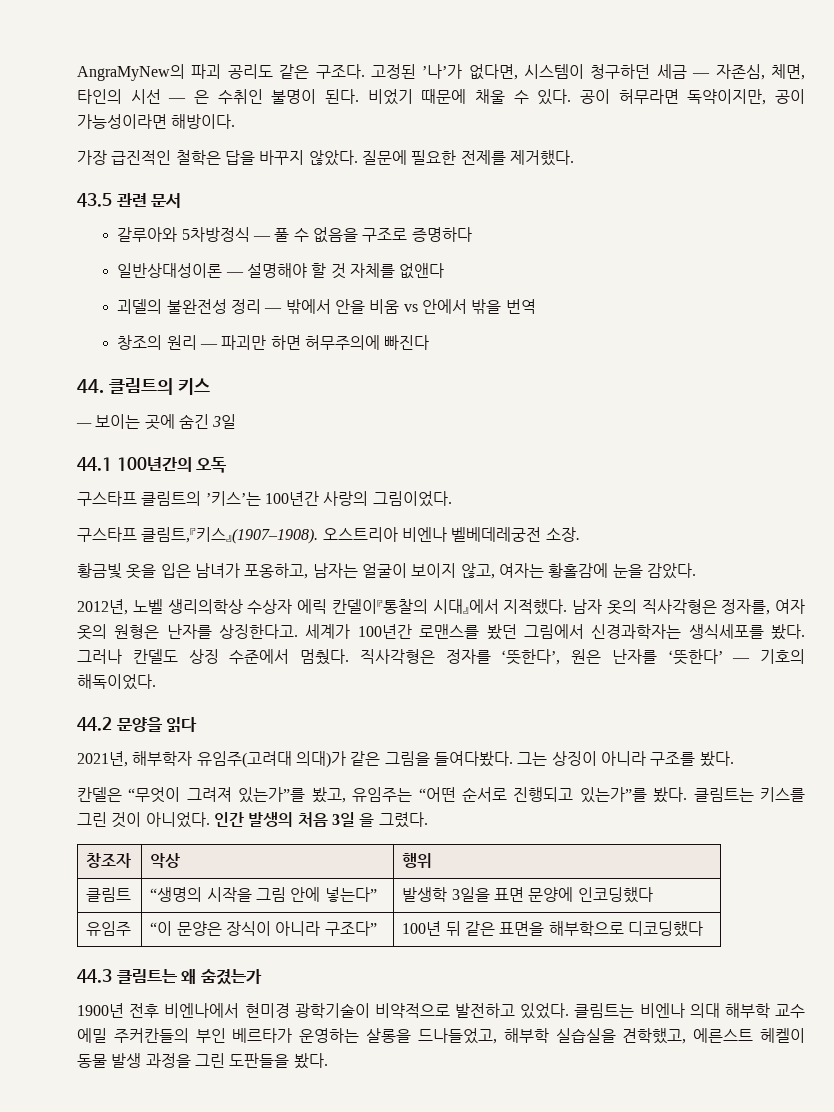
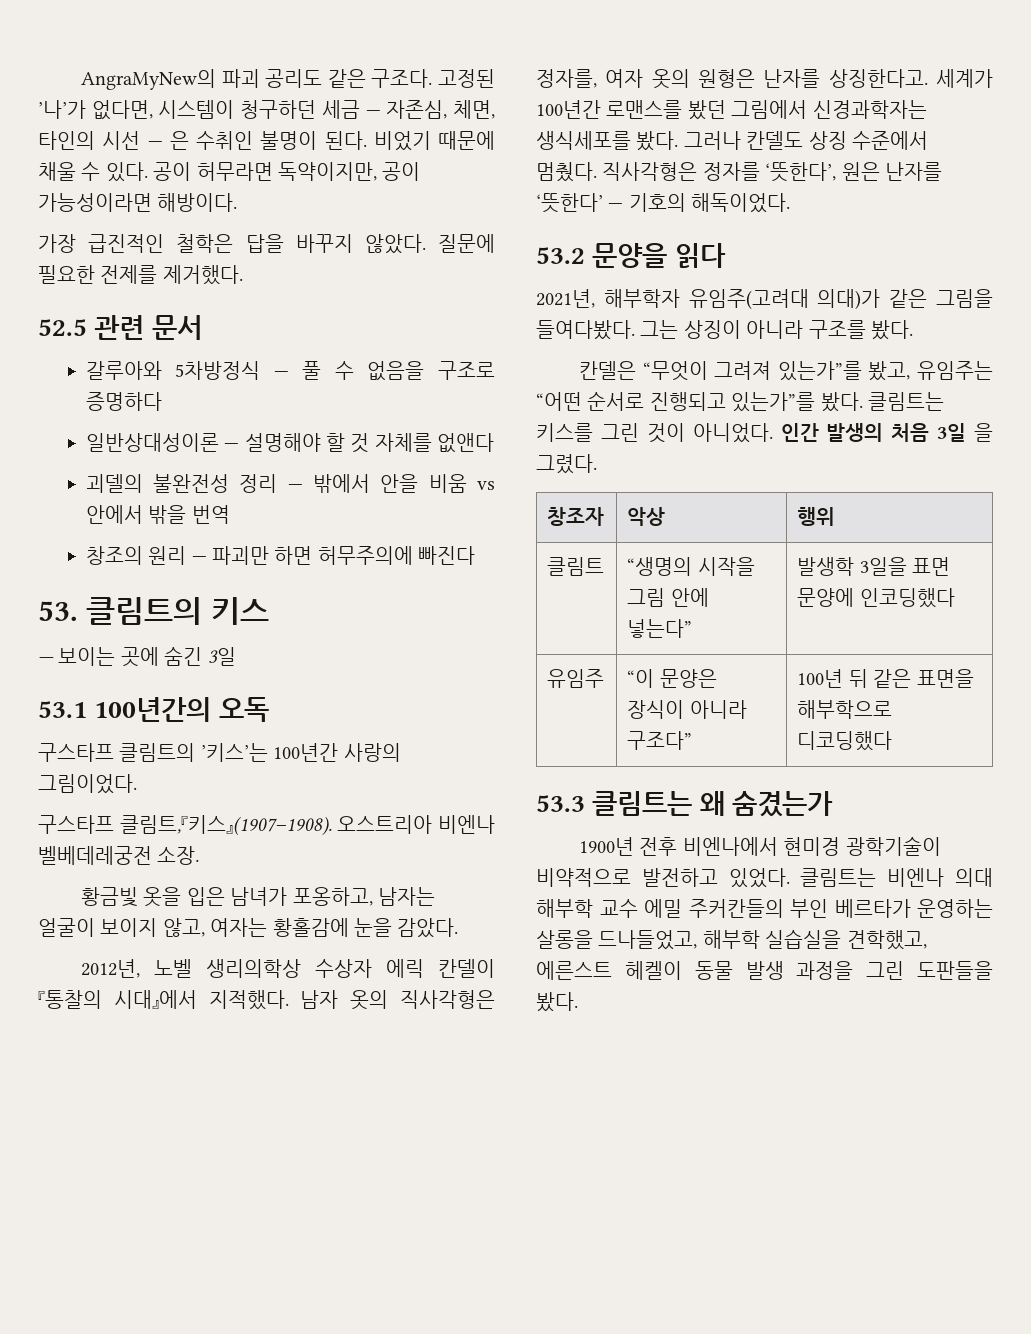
[77,193,112,207] 43.5 -> [38,319,87,336] 52.5
[77,379,104,393] 44. -> [38,601,78,621] 53.
[77,457,112,471] 44.1 -> [38,701,87,718] 53.1
[77,717,112,731] 44.2 -> [536,247,585,264] 53.2
[77,969,112,983] 44.3 -> [536,795,585,812] 53.3

